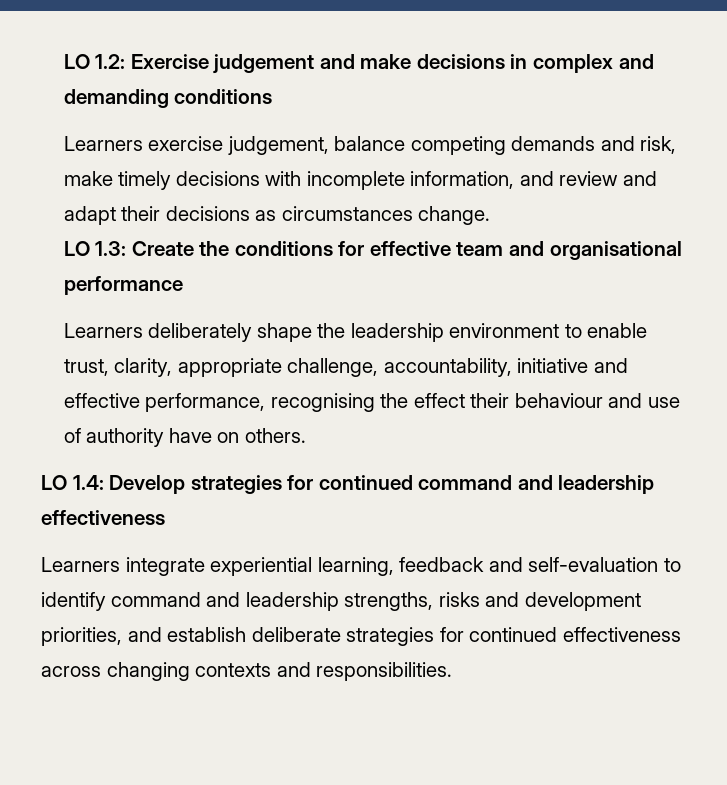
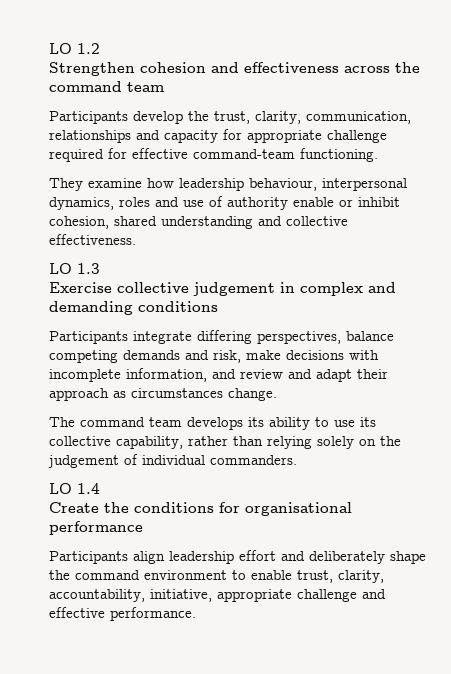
[63,54,505,74] LO 1.2: Exercise judgement and make decisions -> [49,43,101,54] [49,62,421,76] [49,81,165,92] [49,111,412,124] [49,129,388,143] [49,148,379,162] [49,178,408,191] [49,196,401,210] [49,216,349,229] [49,234,137,245] [49,263,101,274] [49,282,276,296] LO 1.2 // Strengthen cohesion and effectiveness across the command team // Participants develop the trust, clarity, communication, relationships and capacity for appropriate challenge required for effective command-team functioning. // They examine how leadership behaviour, interpersonal dynamics, roles and use of authority enable or inhibit cohesion, shared understanding and collective effectiveness. // LO 1.3 // Exercise collective judgement
[63,136,329,155] Learners exercise judgement, -> [49,330,342,344] Participants integrate differing perspectives,
[118,171,172,190] timely -> (282, 355) none
[165,206,250,221] decisions -> [49,388,110,401] approach
[63,241,127,256] // LO 1.3: -> [49,417,377,430] [49,436,402,449] [48,454,298,468] [49,483,101,494] // The command team develops its ability to use its collective capability, rather than relying solely on the judgement of individual commanders. // LO 1.4 //
[369,241,545,256] effective team and -> (241, 507) none
[63,323,143,338] Learners -> [49,550,306,564] Participants align leadership effort and
[350,323,444,342] leadership -> [75,570,141,580] command
[177,358,628,377] [63,393,681,412] [63,428,306,447] [41,475,655,494] [41,510,165,525] [41,557,681,576] [41,592,641,611] [41,627,681,646] [41,662,453,681] appropriate challenge, accountability, initiative and effective performance, recognising the effect their behaviour and use of authority have on others. // LO 1.4: Develop strategies for continued command and leadership effectiveness // Learners integrate experiential learning, feedback and self-evaluation to identify command and leadership strengths, risks and development priorities, and establish deliberate strategies for continued effectiveness across changing contexts and responsibilities. -> [49,589,387,602] [49,607,197,621] accountability, initiative, appropriate challenge and effective performance.

